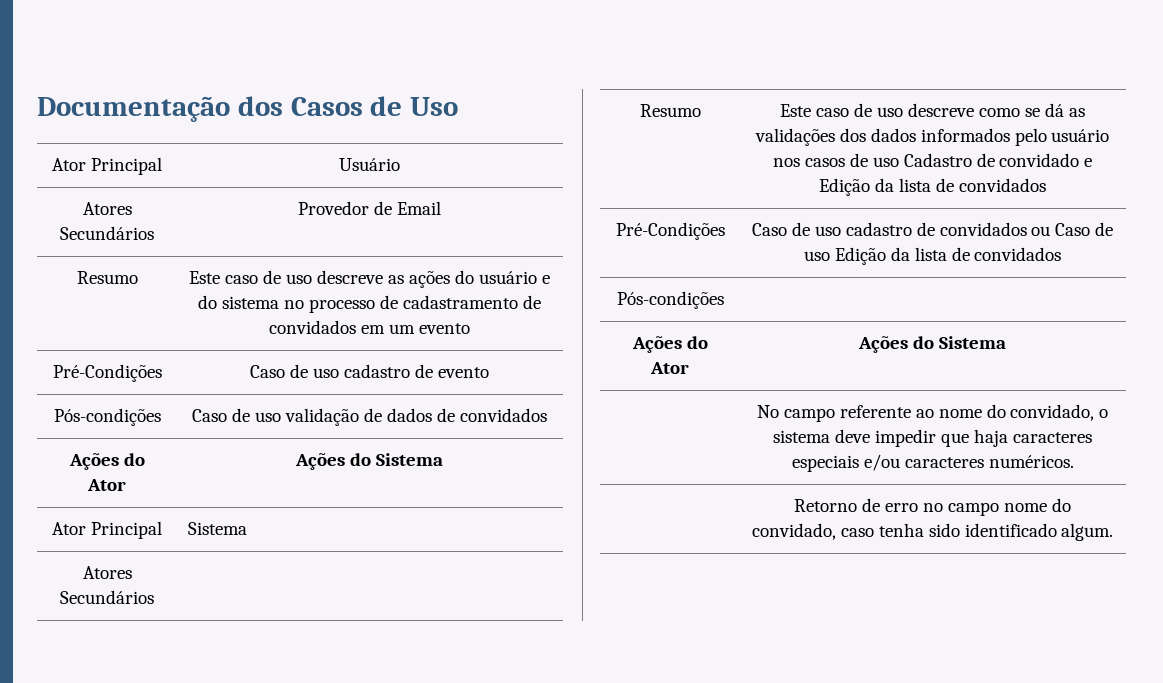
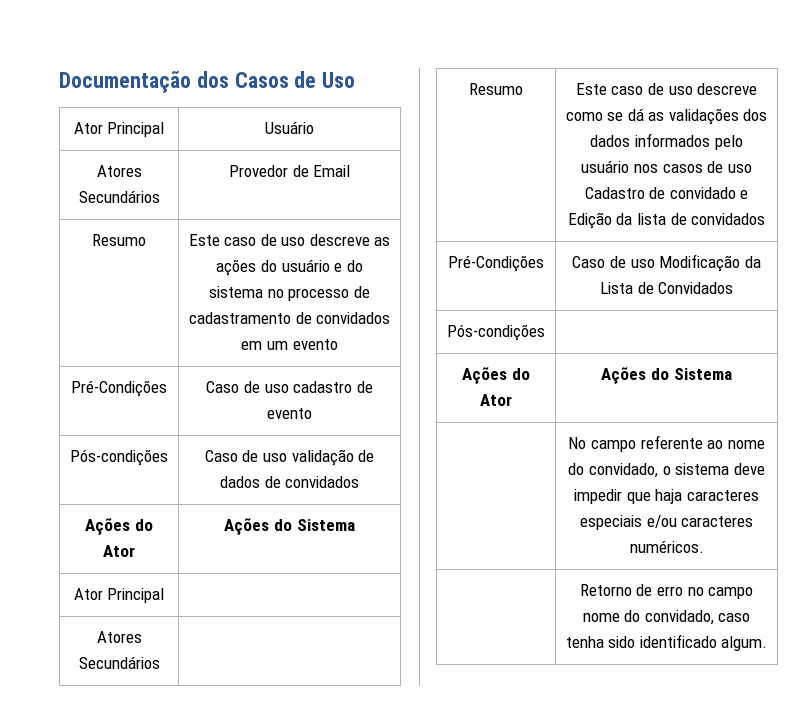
[187,522,247,535] Sistema -> (165, 595) none
[845,222,1114,236] [803,247,1062,265] cadastro de convidados ou Caso de uso Edição da lista de convidados -> [659,254,761,272] [599,282,734,294] Modificação da Lista de Convidados

